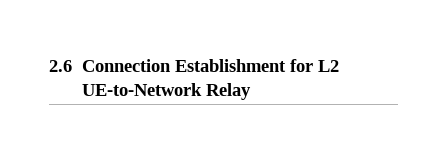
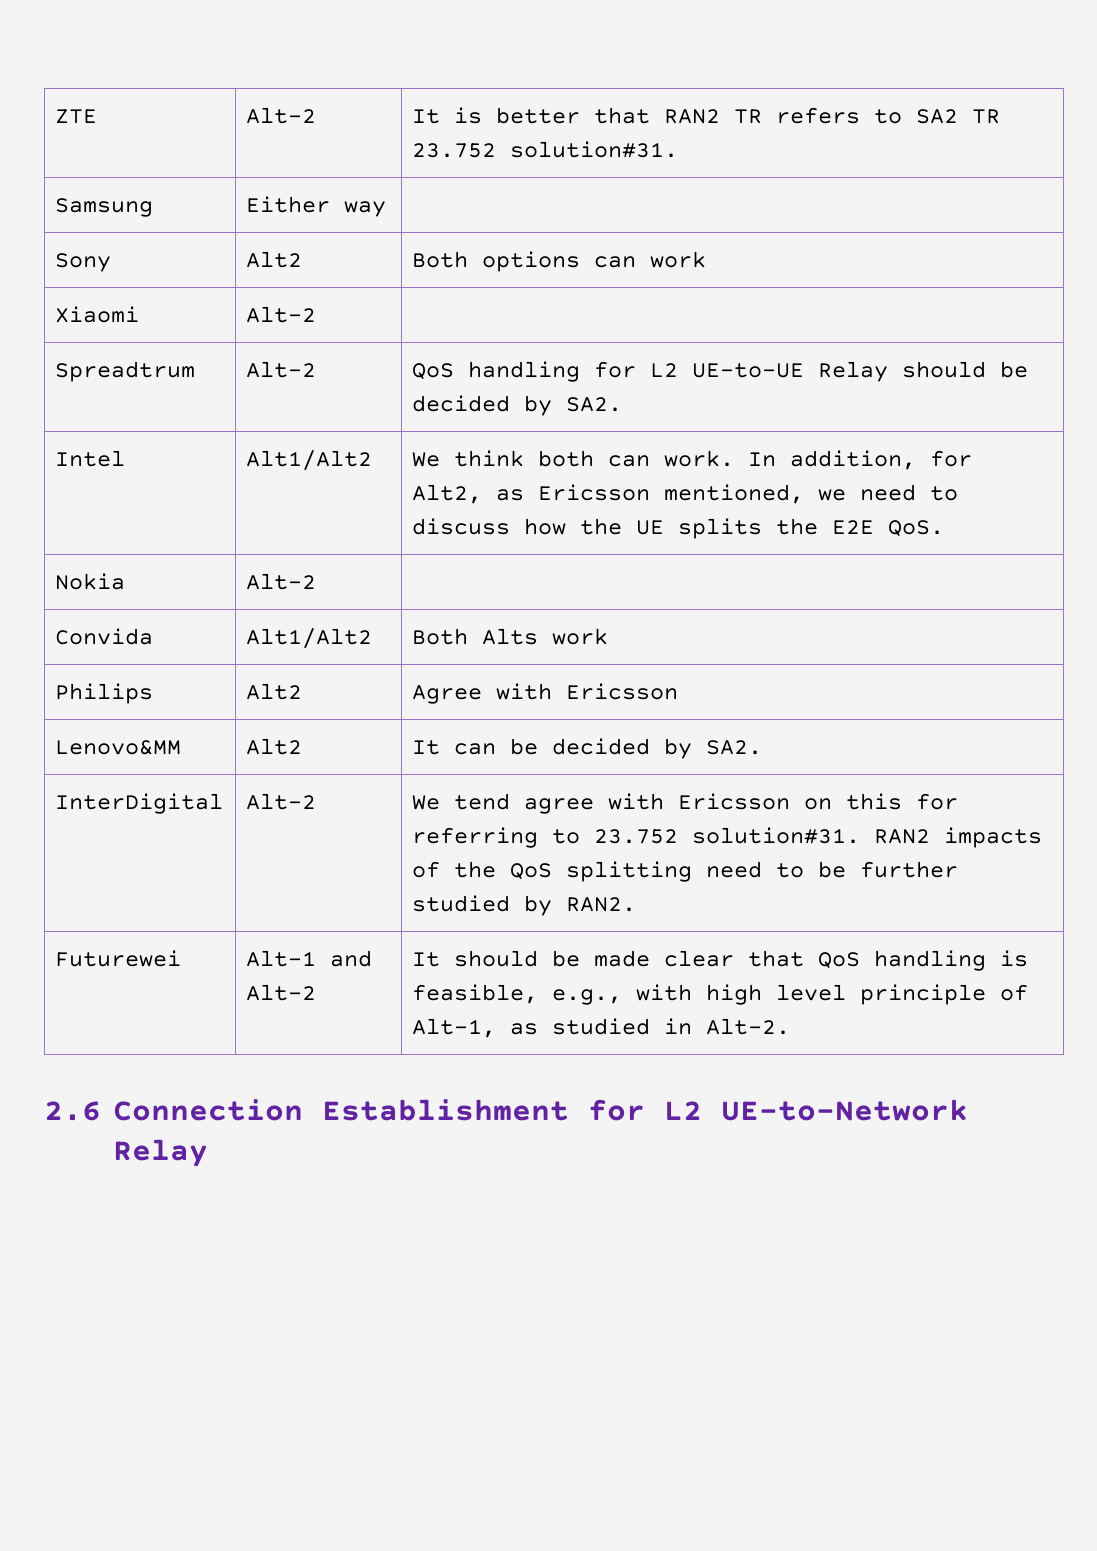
(49, 66) none -> [55,109,98,124] [246,107,317,124] [412,107,1001,124] [412,141,679,158] [55,198,154,217] [246,196,387,217] [55,253,112,272] [246,251,303,268] [412,251,707,272] [55,306,140,323] [246,306,317,323] [55,361,196,382] [246,361,317,378] [412,361,1029,382] [412,395,623,416] [55,450,126,467] [246,450,373,471] [412,450,973,470] [412,484,959,504] [412,518,945,539] [55,573,126,590] [246,573,317,590] [55,628,154,645] [246,628,373,649] [412,628,609,645] [55,683,154,704] [246,683,303,700] [412,683,679,704] [55,740,182,755] [246,738,303,755] [412,738,763,759] [55,793,224,814] [246,793,317,810] [412,793,959,814] [412,827,1043,848] [412,861,959,882] [412,895,637,916] [55,950,182,967] [246,950,373,967] [246,984,317,1001] [412,950,1029,971] [412,984,1029,1005] [412,1018,791,1038] ZTE | Alt-2 | It is better that RAN2 TR refers to SA2 TR 23.752 solution#31. // Samsung | Either way | // Sony | Alt2 | Both options can work // Xiaomi | Alt-2 | // Spreadtrum | Alt-2 | QoS handling for L2 UE-to-UE Relay should be decided by SA2. // Intel | Alt1/Alt2 | We think both can work. In addition, for Alt2, as Ericsson mentioned, we need to discuss how the UE splits the E2E QoS. // Nokia | Alt-2 | // Convida | Alt1/Alt2 | Both Alts work // Philips | Alt2 | Agree with Ericsson // Lenovo&MM | Alt2 | It can be decided by SA2. // InterDigital | Alt-2 | We tend agree with Ericsson on this for referring to 23.752 solution#31. RAN2 impacts of the QoS splitting need to be further studied by RAN2. // Futurewei | Alt-1 and Alt-2 | It should be made clear that QoS handling is feasible, e.g., with high level principle of Alt-1, as studied in Alt-2. //

